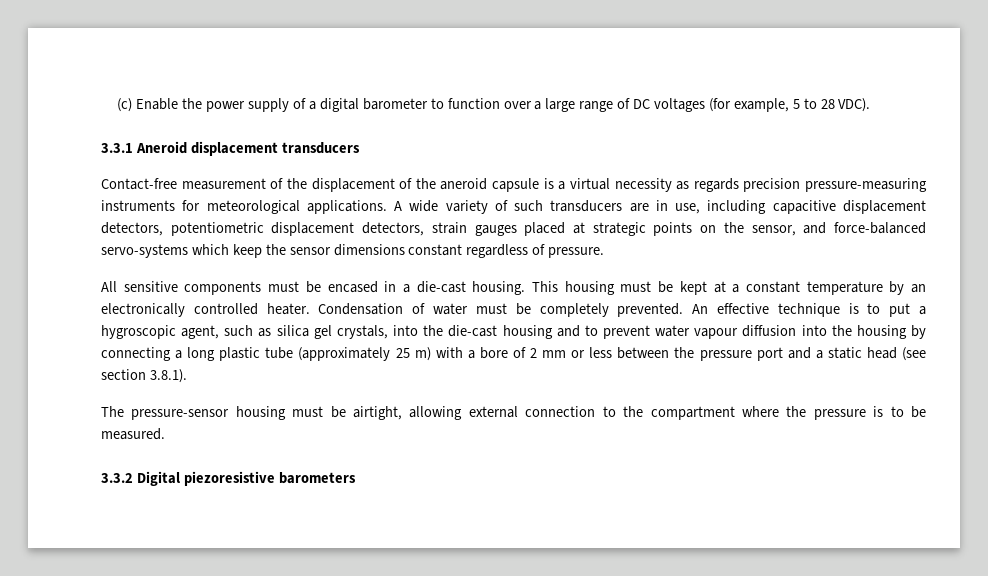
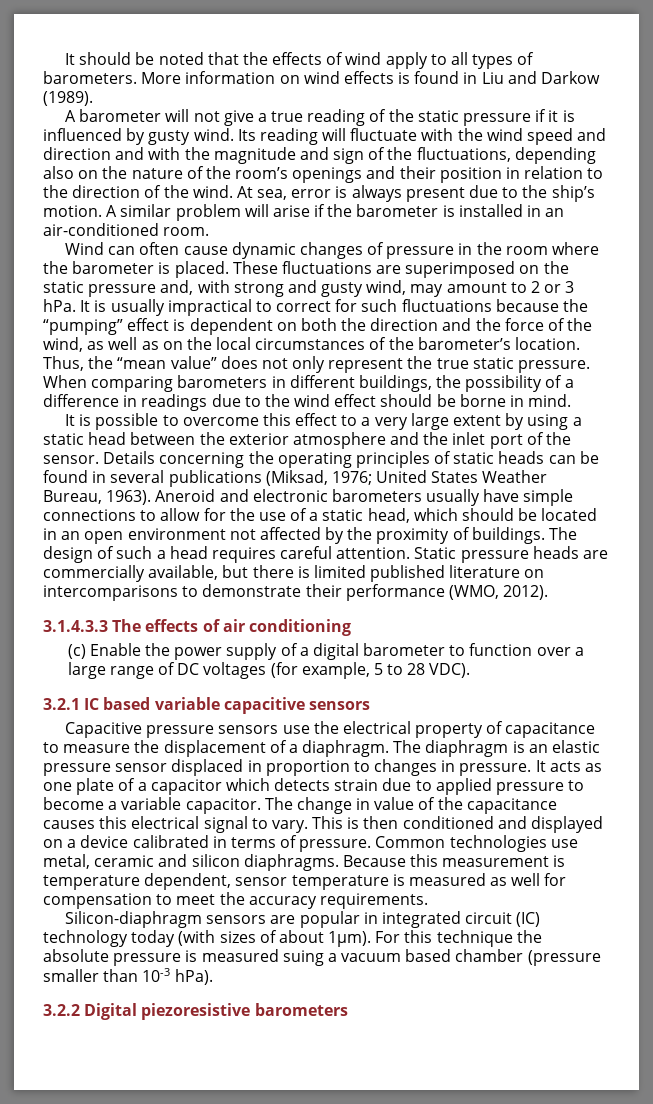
(117, 105) none -> [64,52,535,69] [43,71,601,84] [43,91,93,106] [64,109,575,126] [43,128,607,145] [43,147,596,164] [43,166,604,183] [43,185,595,202] [43,204,565,221] [43,223,210,236] [64,242,600,259] [43,261,569,278] [43,280,575,297] [43,299,589,316] [43,318,593,335] [43,337,581,352] [43,356,591,373] [43,375,574,392] [43,394,572,411] [64,413,582,430] [43,432,572,449] [43,451,599,468] [43,470,548,487] [43,489,574,506] [43,508,598,523] [43,527,578,544] [43,546,609,563] [43,565,545,582] [43,584,549,601] [43,619,351,636] It should be noted that the effects of wind apply to all types of barometers. More information on wind effects is found in Liu and Darkow (1989). // A barometer will not give a true reading of the static pressure if it is influenced by gusty wind. Its reading will fluctuate with the wind speed and direction and with the magnitude and sign of the fluctuations, depending also on the nature of the room’s openings and their position in relation to the direction of the wind. At sea, error is always present due to the ship’s motion. A similar problem will arise if the barometer is installed in an air-conditioned room. // Wind can often cause dynamic changes of pressure in the room where the barometer is placed. These fluctuations are superimposed on the static pressure and, with strong and gusty wind, may amount to 2 or 3 hPa. It is usually impractical to correct for such fluctuations because the “pumping” effect is dependent on both the direction and the force of the wind, as well as on the local circumstances of the barometer’s location. Thus, the “mean value” does not only represent the true static pressure. When comparing barometers in different buildings, the possibility of a difference in readings due to the wind effect should be borne in mind. // It is possible to overcome this effect to a very large extent by using a static head between the exterior atmosphere and the inlet port of the sensor. Details concerning the operating principles of static heads can be found in several publications (Miksad, 1976; United States Weather Bureau, 1963). Aneroid and electronic barometers usually have simple connections to allow for the use of a static head, which should be located in an open environment not affected by the proximity of buildings. The design of such a head requires careful attention. Static pressure heads are commercially available, but there is limited published literature on intercomparisons to demonstrate their performance (WMO, 2012). // 3.1.4.3.3 The effects of air conditioning //
[101,141,360,156] [101,178,927,192] [101,200,926,214] [101,222,926,236] [101,244,605,258] [101,281,927,295] [101,303,926,317] [101,325,926,339] [101,347,927,361] [101,369,187,383] [101,406,926,420] [101,428,165,440] [101,473,133,483] 3.3.1 Aneroid displacement transducers // Contact-free measurement of the displacement of the aneroid capsule is a virtual necessity as regards precision pressure-measuring instruments for meteorological applications. A wide variety of such transducers are in use, including capacitive displacement detectors, potentiometric displacement detectors, strain gauges placed at strategic points on the sensor, and force-balanced servo-systems which keep the sensor dimensions constant regardless of pressure. // All sensitive components must be encased in a die-cast housing. This housing must be kept at a constant temperature by an electronically controlled heater. Condensation of water must be completely prevented. An effective technique is to put a hygroscopic agent, such as silica gel crystals, into the die-cast housing and to prevent water vapour diffusion into the housing by connecting a long plastic tube (approximately 25 m) with a bore of 2 mm or less between the pressure port and a static head (see section 3.8.1). // The pressure-sensor housing must be airtight, allowing external connection to the compartment where the pressure is to be measured. // 3.3.2 -> [43,697,370,714] [64,721,596,738] [43,740,601,757] [43,759,603,776] [43,778,585,795] [43,797,557,814] [43,816,604,833] [43,835,578,852] [43,854,566,871] [43,873,567,890] [43,892,428,909] [64,911,541,928] [43,930,542,947] [43,949,601,966] [43,968,213,985] [43,1004,80,1016] 3.2.1 IC based variable capacitive sensors // Capacitive pressure sensors use the electrical property of capacitance to measure the displacement of a diaphragm. The diaphragm is an elastic pressure sensor displaced in proportion to changes in pressure. It acts as one plate of a capacitor which detects strain due to applied pressure to become a variable capacitor. The change in value of the capacitance causes this electrical signal to vary. This is then conditioned and displayed on a device calibrated in terms of pressure. Common technologies use metal, ceramic and silicon diaphragms. Because this measurement is temperature dependent, sensor temperature is measured as well for compensation to meet the accuracy requirements. // Silicon-diaphragm sensors are popular in integrated circuit (IC) technology today (with sizes of about 1μm). For this technique the absolute pressure is measured suing a vacuum based chamber (pressure smaller than 10-3 hPa). // 3.2.2

